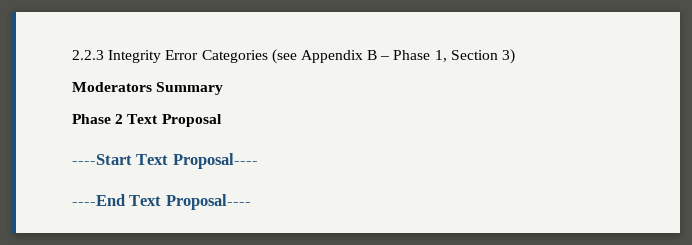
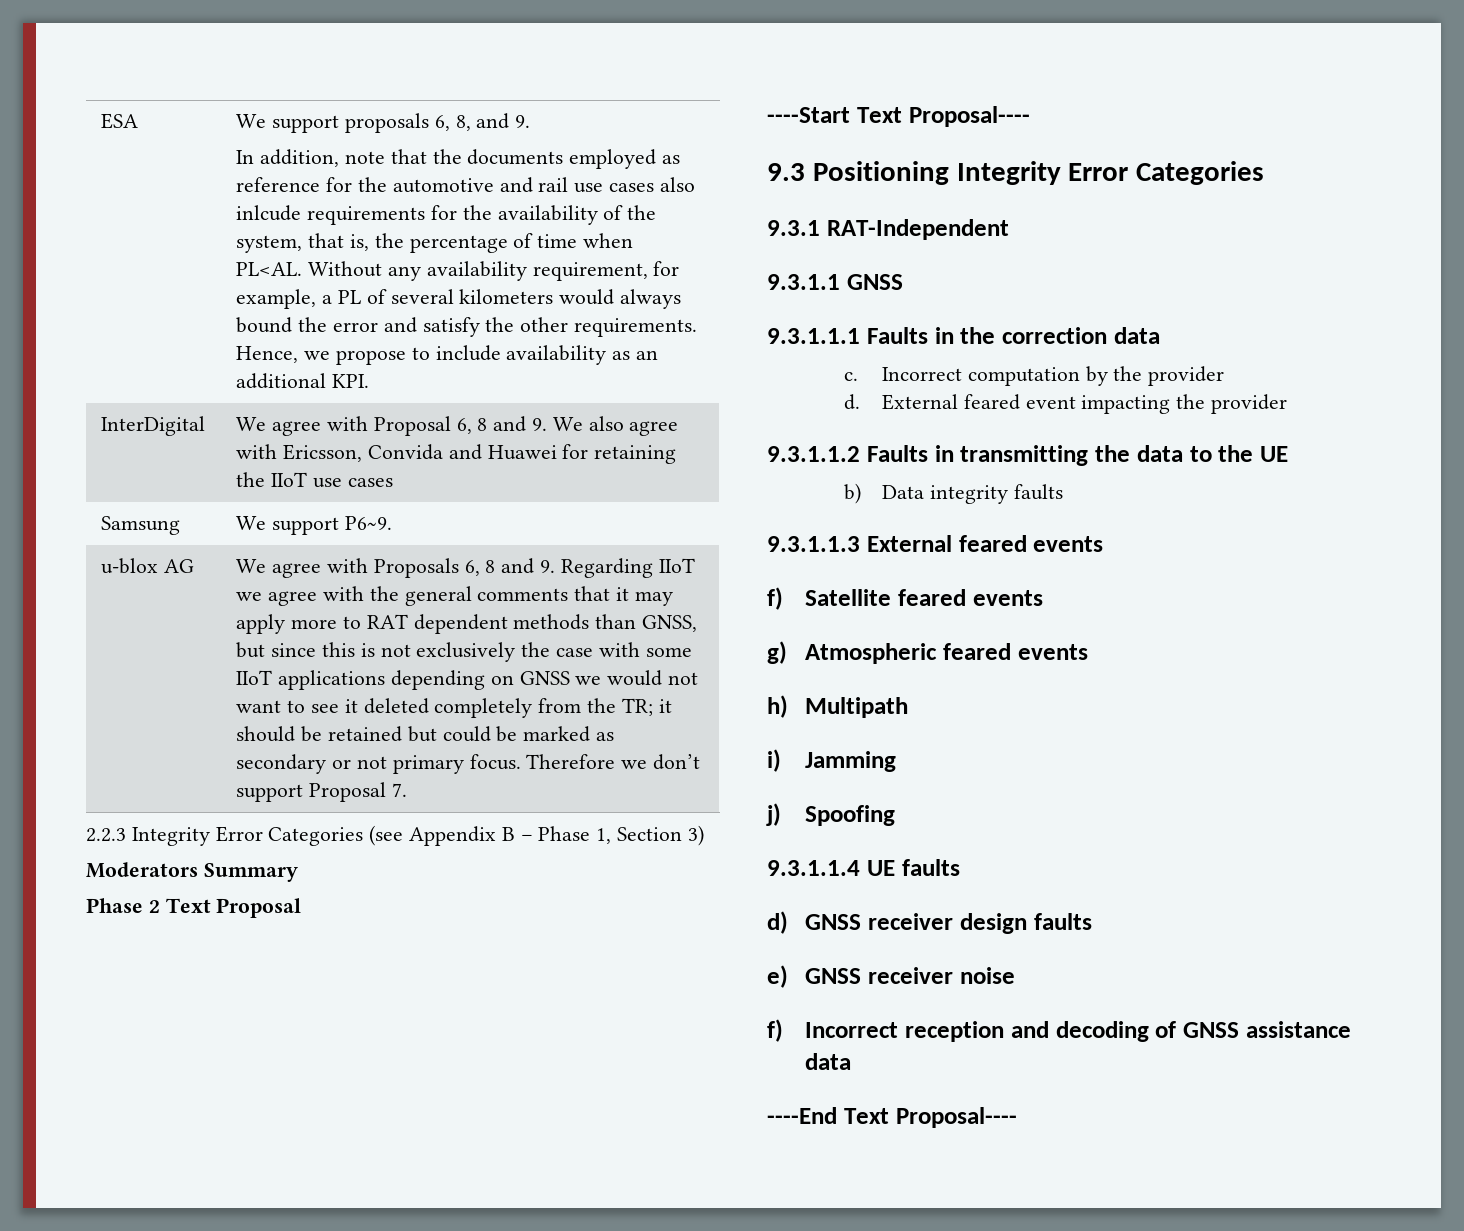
(72, 55) none -> [101,113,139,129] [236,113,531,133] [236,149,680,169] [236,177,695,193] [236,205,657,225] [236,233,633,253] [236,261,680,281] [236,289,681,309] [236,317,697,337] [236,345,658,365] [236,373,370,389] [101,416,206,436] [236,416,679,436] [236,444,677,464] [236,472,393,488] [101,516,181,535] [236,516,392,535] [101,558,195,574] [236,558,695,578] [236,586,673,606] [236,614,697,634] [236,642,692,662] [236,670,698,690] [236,698,672,718] [236,726,614,742] [236,754,700,774] [236,782,407,802] ESA | We support proposals 6, 8, and 9. // In addition, note that the documents employed as reference for the automotive and rail use cases also inlcude requirements for the availability of the system, that is, the percentage of time when PL<AL. Without any availability requirement, for example, a PL of several kilometers would always bound the error and satisfy the other requirements. Hence, we propose to include availability as an additional KPI. // InterDigital | We agree with Proposal 6, 8 and 9. We also agree with Ericsson, Convida and Huawei for retaining the IIoT use cases // Samsung | We support P6~9. // u-blox AG | We agree with Proposals 6, 8 and 9. Regarding IIoT we agree with the general comments that it may apply more to RAT dependent methods than GNSS, but since this is not exclusively the case with some IIoT applications depending on GNSS we would not want to see it deleted completely from the TR; it should be retained but could be marked as secondary or not primary focus. Therefore we don’t support Proposal 7. //
(258, 161) none -> [767,161,1265,185] [767,219,1009,240] [767,274,903,290] [767,327,1160,344] [843,366,1225,386] [843,394,1288,414] [767,445,1288,466] [843,483,1063,504] [767,535,1104,552] [767,587,1043,610] [767,641,1088,664] [767,695,909,718] [767,749,897,772] [766,803,896,826] [767,859,960,876] [767,911,1092,934] [767,965,1015,988] [767,1019,1351,1042] [805,1053,852,1070] // 9.3 Positioning Integrity Error Categories // 9.3.1 RAT-Independent // 9.3.1.1 GNSS // 9.3.1.1.1 Faults in the correction data // c. Incorrect computation by the provider // d. External feared event impacting the provider // 9.3.1.1.2 Faults in transmitting the data to the UE // b) Data integrity faults // 9.3.1.1.3 External feared events // f) Satellite feared events // g) Atmospheric feared events // h) Multipath // i) Jamming // j) Spoofing // 9.3.1.1.4 UE faults // d) GNSS receiver design faults // e) GNSS receiver noise // f) Incorrect reception and decoding of GNSS assistance data

